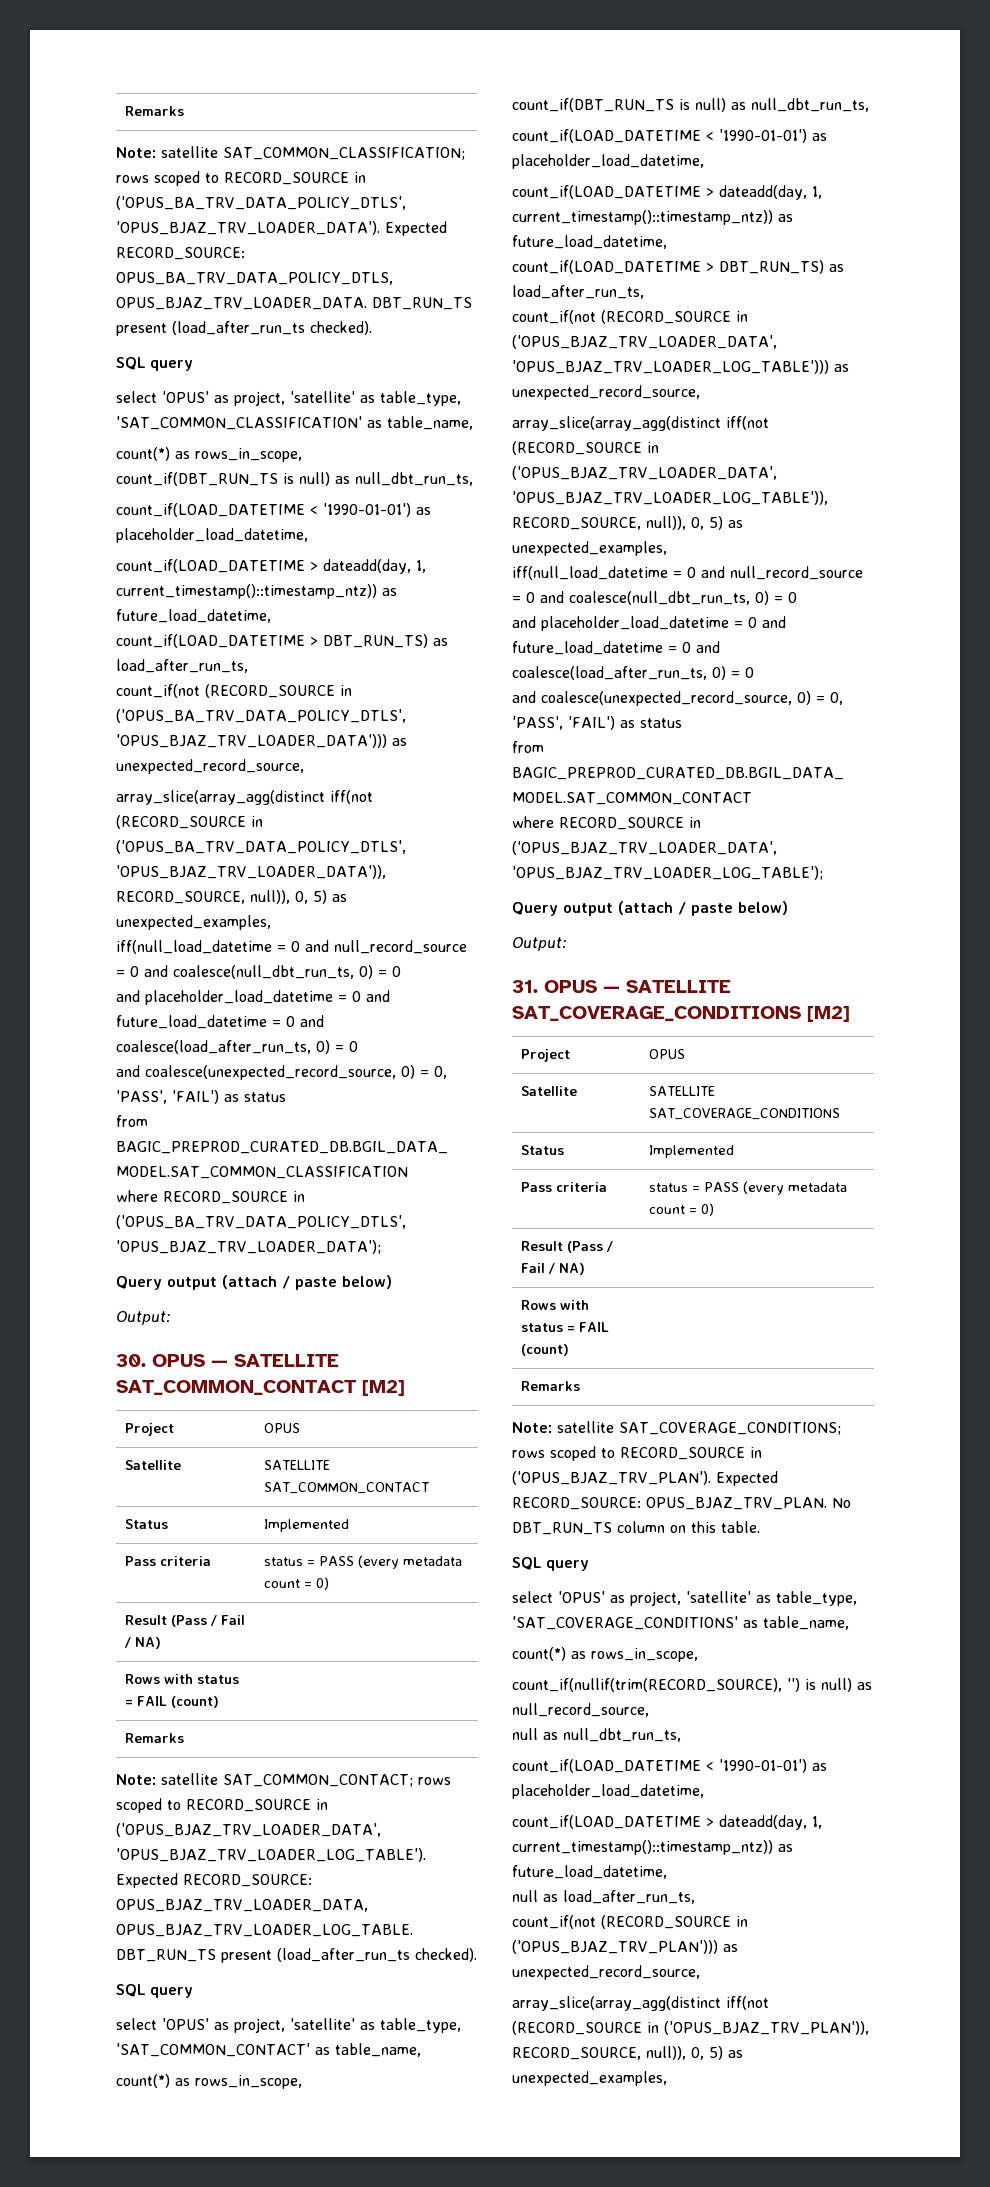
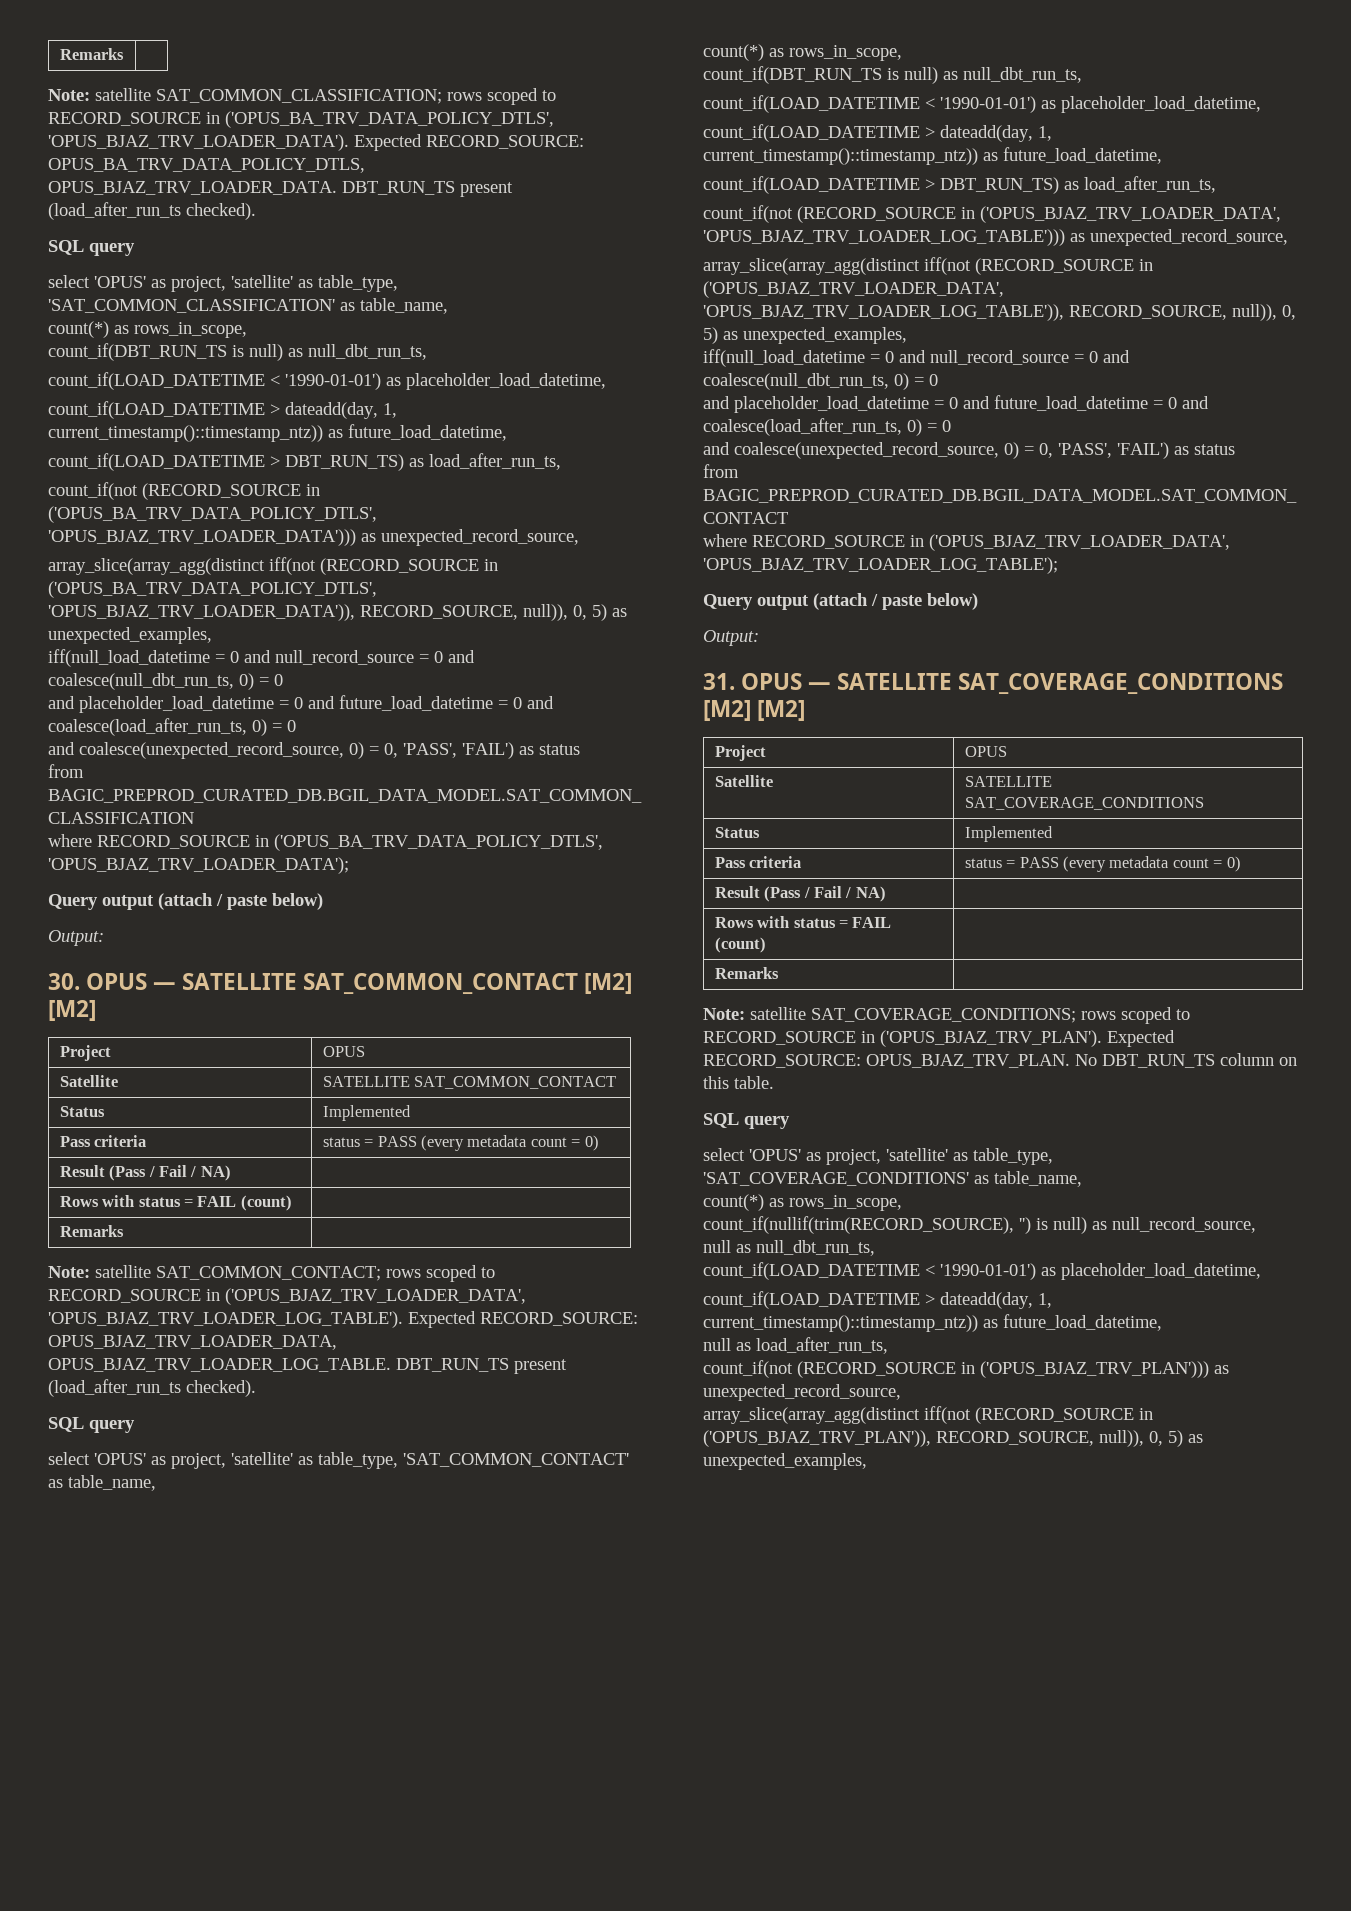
(405, 1388) none -> [48,1000,96,1021] [M2]
(850, 1014) none -> [757,700,806,721] [M2]

